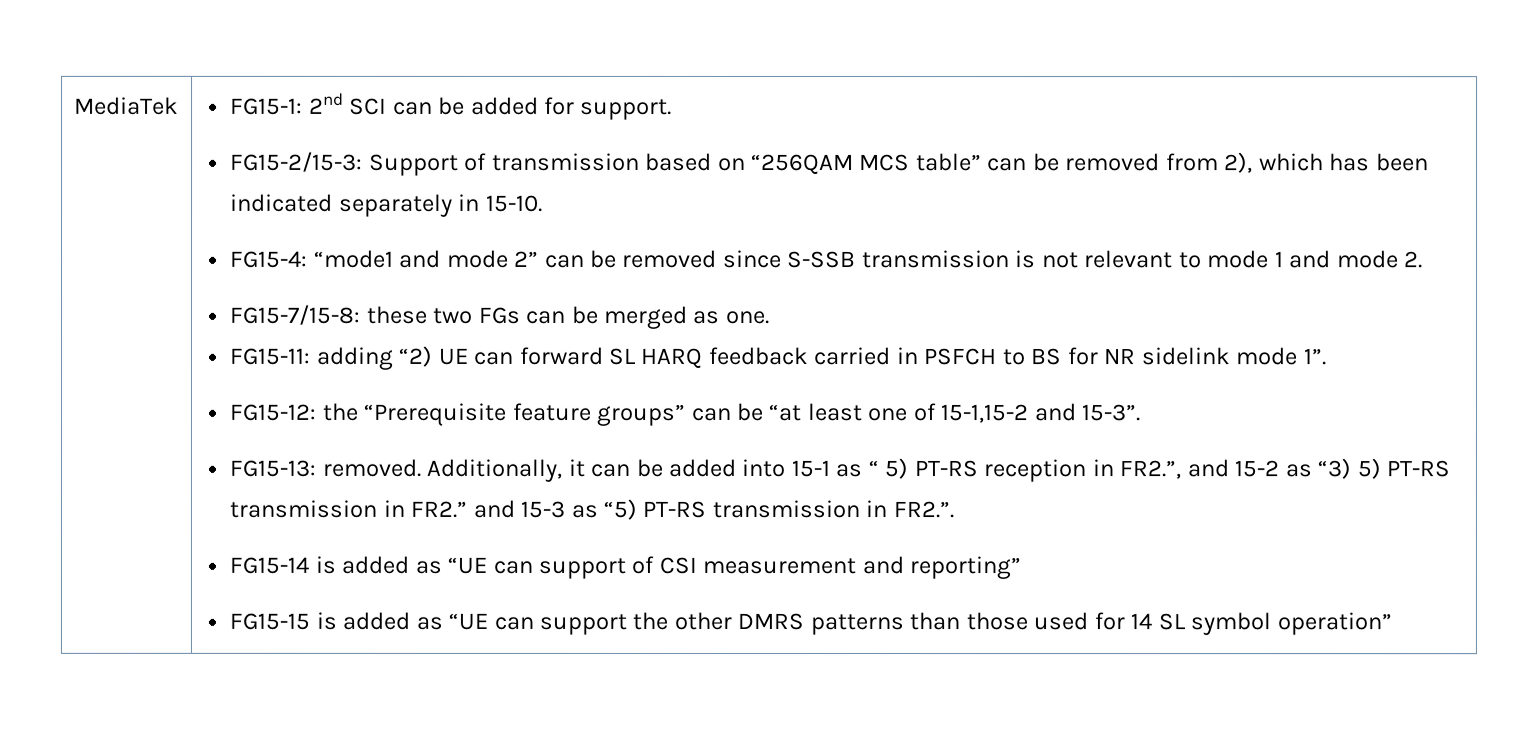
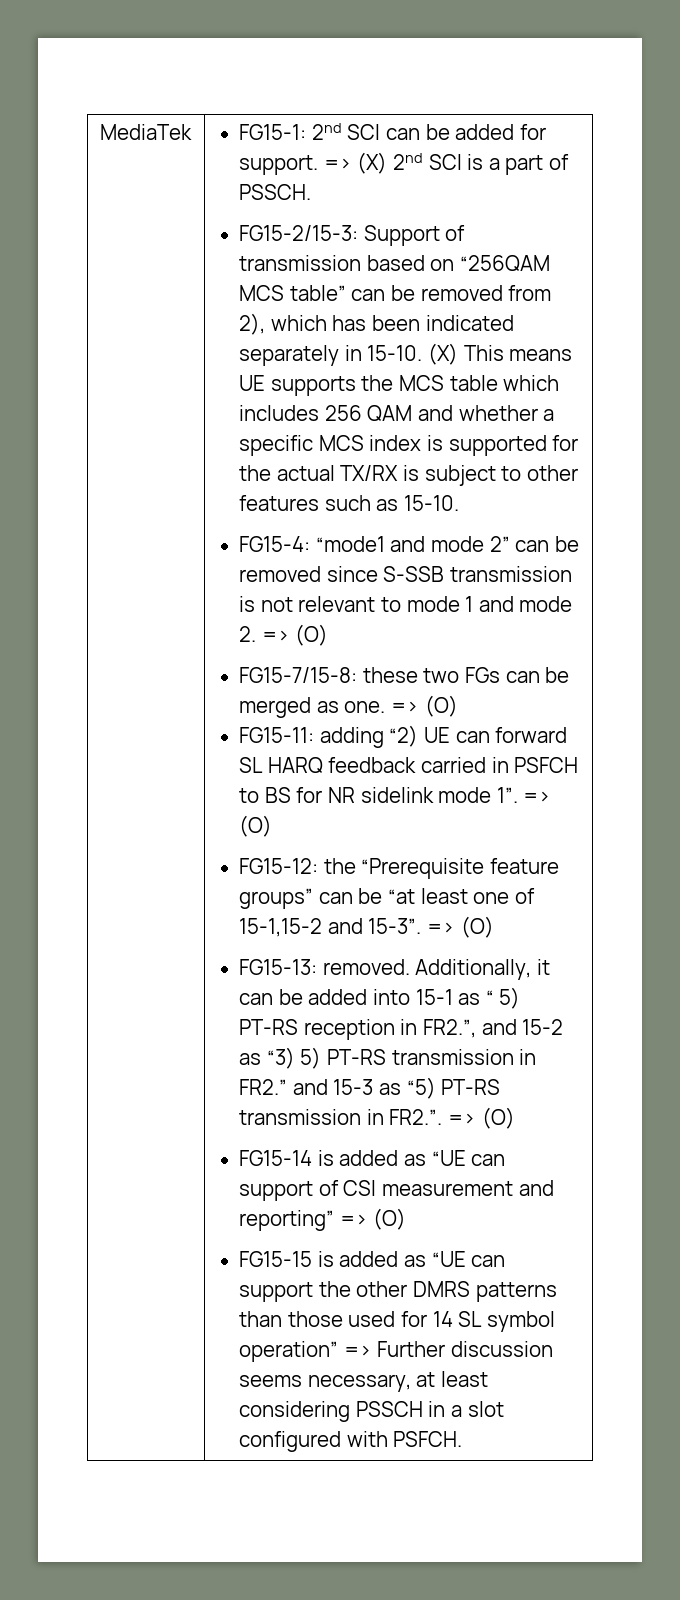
(673, 109) none -> [323,152,569,175] [239,184,312,200] => (X) 2nd SCI is a part of PSSCH.
(543, 203) none -> [427,343,573,365] [239,375,560,396] [239,405,555,421] [239,435,579,456] [239,465,578,486] [239,495,459,511] (X) This means UE supports the MCS table which includes 256 QAM and whether a specific MCS index is supported for the actual TX/RX is subject to other features such as 15-10.
(1424, 260) none -> [261,624,329,646] => (O)
(770, 317) none -> [390,695,458,717] => (O)
(1327, 357) none -> [523,791,552,803] [239,815,273,837] => (O)
(1141, 413) none -> [426,916,494,938] => (O)
(954, 510) none -> [447,1107,515,1129] => (O)
(1022, 568) none -> [339,1208,407,1230] => (O)
(1392, 624) none -> [343,1341,553,1357] [239,1371,488,1392] [239,1401,504,1422] [239,1431,463,1452] => Further discussion seems necessary, at least considering PSSCH in a slot configured with PSFCH.

